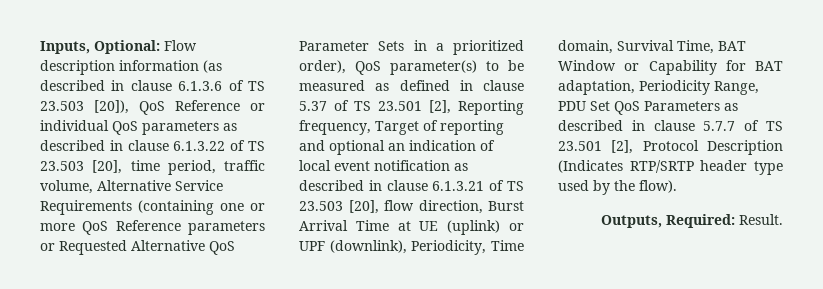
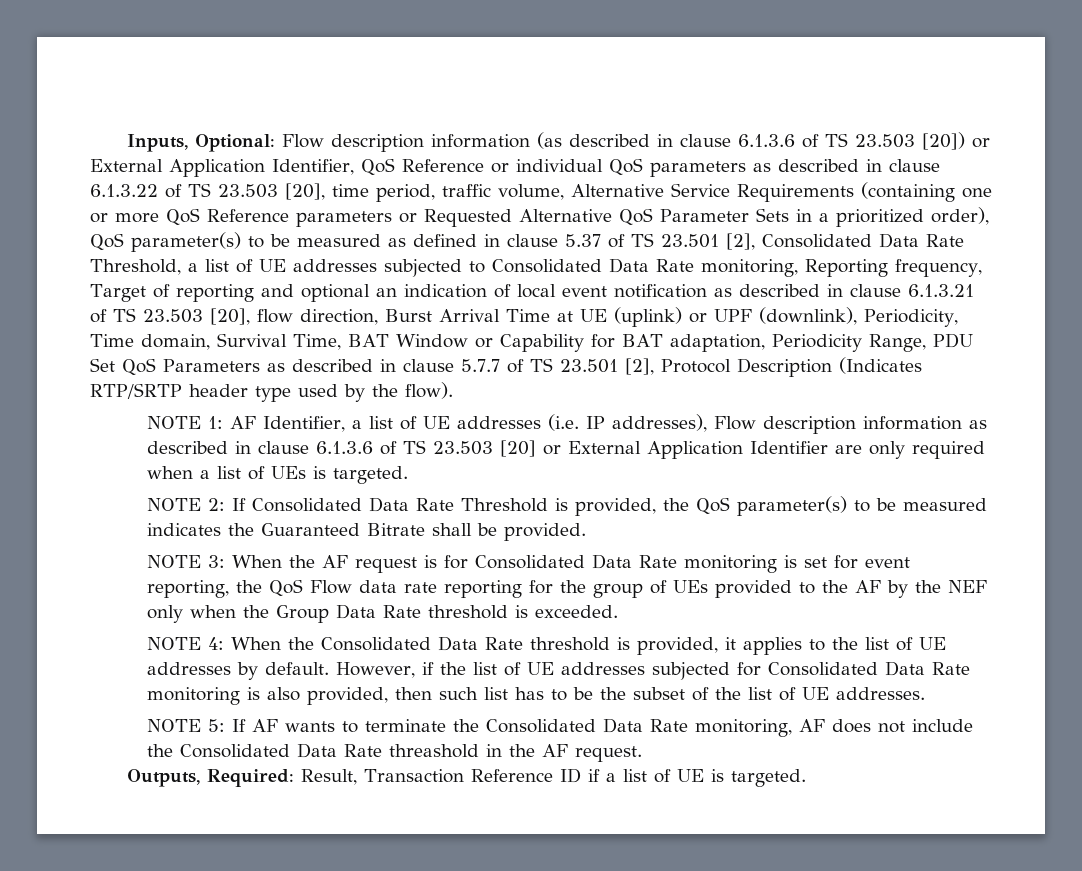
[94,100,129,114] [20]), -> [921,132,990,150] [90,159,354,177] [20]) or External Application Identifier,
(451, 107) none -> [762,233,964,248] [90,258,798,277] Consolidated Data Rate Threshold, a list of UE addresses subjected to Consolidated Data Rate monitoring,
[600,214,783,228] Outputs, Required: Result. -> [146,414,987,434] [146,440,985,459] [146,466,408,484] [146,496,987,516] [146,523,586,541] [146,554,910,573] [146,579,987,598] [146,604,618,623] [146,636,946,655] [146,661,970,680] [146,687,925,705] [146,718,973,737] [146,743,642,762] [126,768,806,787] NOTE 1: AF Identifier, a list of UE addresses (i.e. IP addresses), Flow description information as described in clause 6.1.3.6 of TS 23.503 [20] or External Application Identifier are only required when a list of UEs is targeted. // NOTE 2: If Consolidated Data Rate Threshold is provided, the QoS parameter(s) to be measured indicates the Guaranteed Bitrate shall be provided. // NOTE 3: When the AF request is for Consolidated Data Rate monitoring is set for event reporting, the QoS Flow data rate reporting for the group of UEs provided to the AF by the NEF only when the Group Data Rate threshold is exceeded. // NOTE 4: When the Consolidated Data Rate threshold is provided, it applies to the list of UE addresses by default. However, if the list of UE addresses subjected for Consolidated Data Rate monitoring is also provided, then such list has to be the subset of the list of UE addresses. // NOTE 5: If AF wants to terminate the Consolidated Data Rate monitoring, AF does not include the Consolidated Data Rate threashold in the AF request. // Outputs, Required: Result, Transaction Reference ID if a list of UE is targeted.

